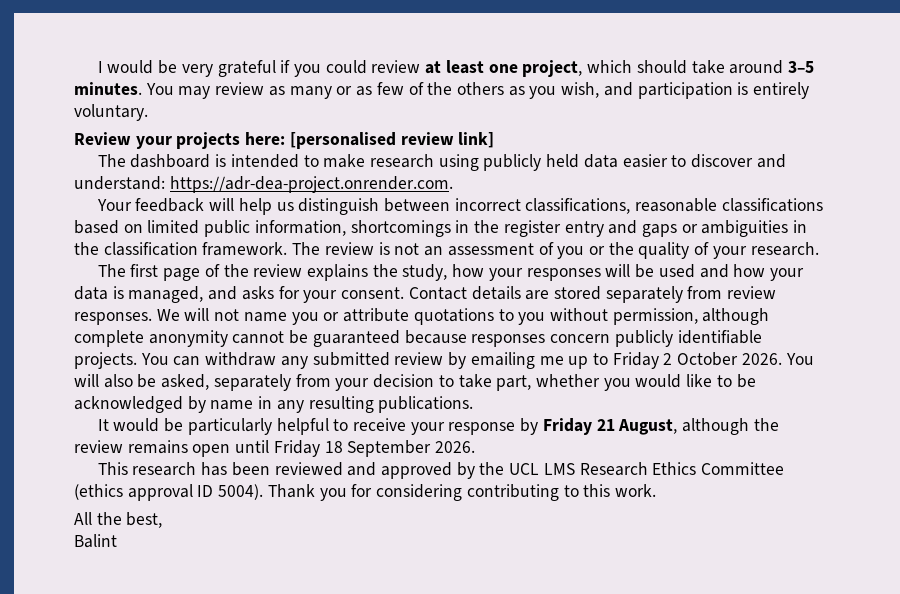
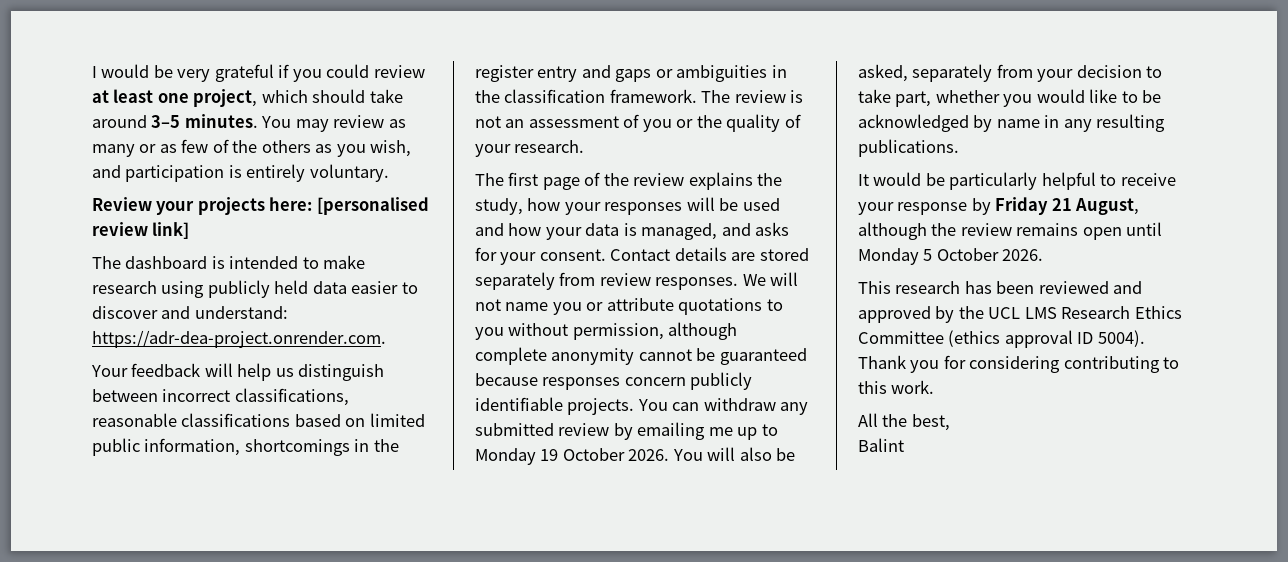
[612,352,673,369] Friday 2 -> [475,448,559,465] Monday 19
[273,440,432,457] Friday 18 September -> [858,248,999,265] Monday 5 October

